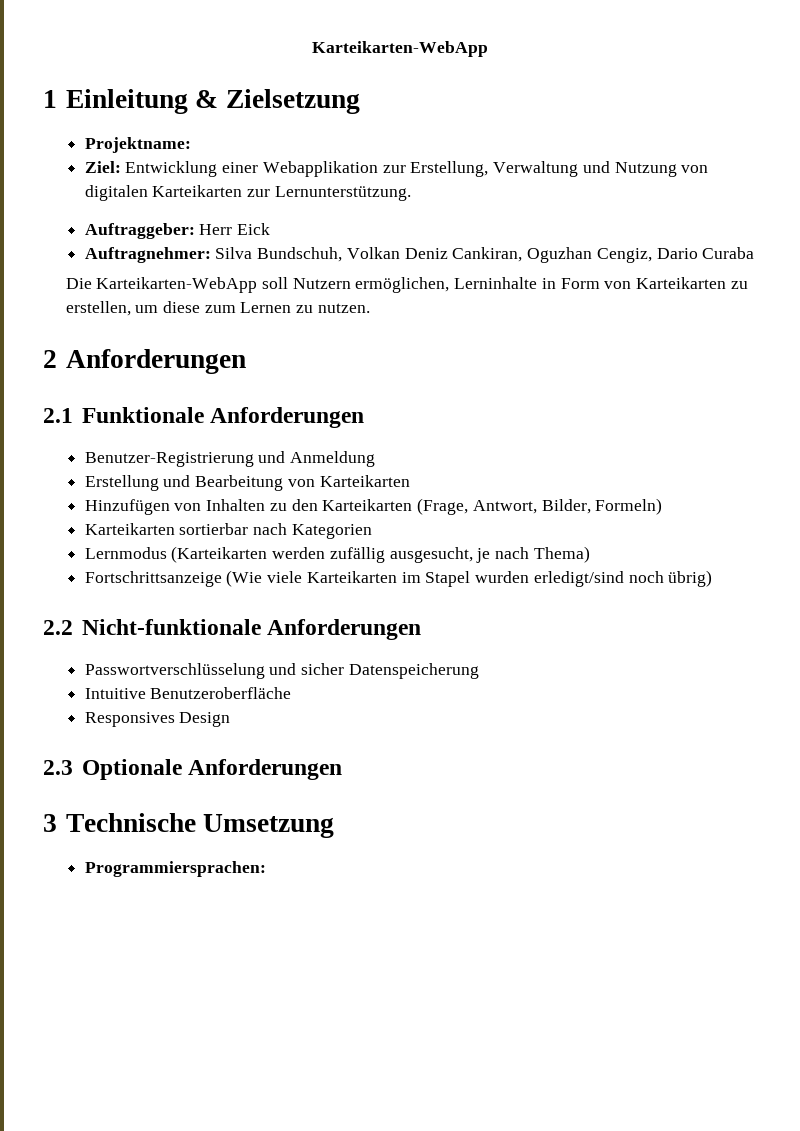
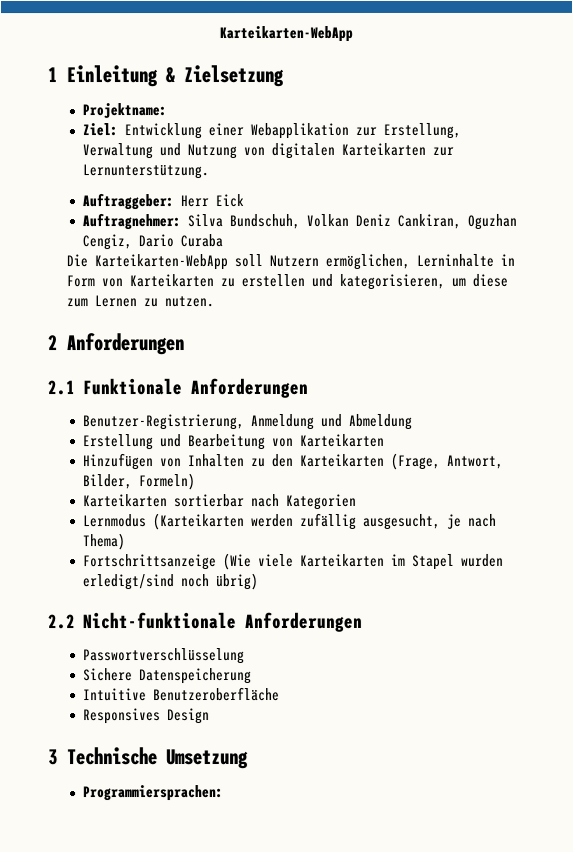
[65,301,131,316] erstellen, -> [240,273,445,290] erstellen und kategorisieren,
[84,451,376,467] Benutzer-Registrierung und Anmeldung -> [82,413,414,431] Benutzer-Registrierung, Anmeldung und Abmeldung
[269,663,345,675] und sicher -> [83,668,134,682] // Sichere
[43,759,343,780] // 2.3 Optionale Anforderungen -> (211, 716) none

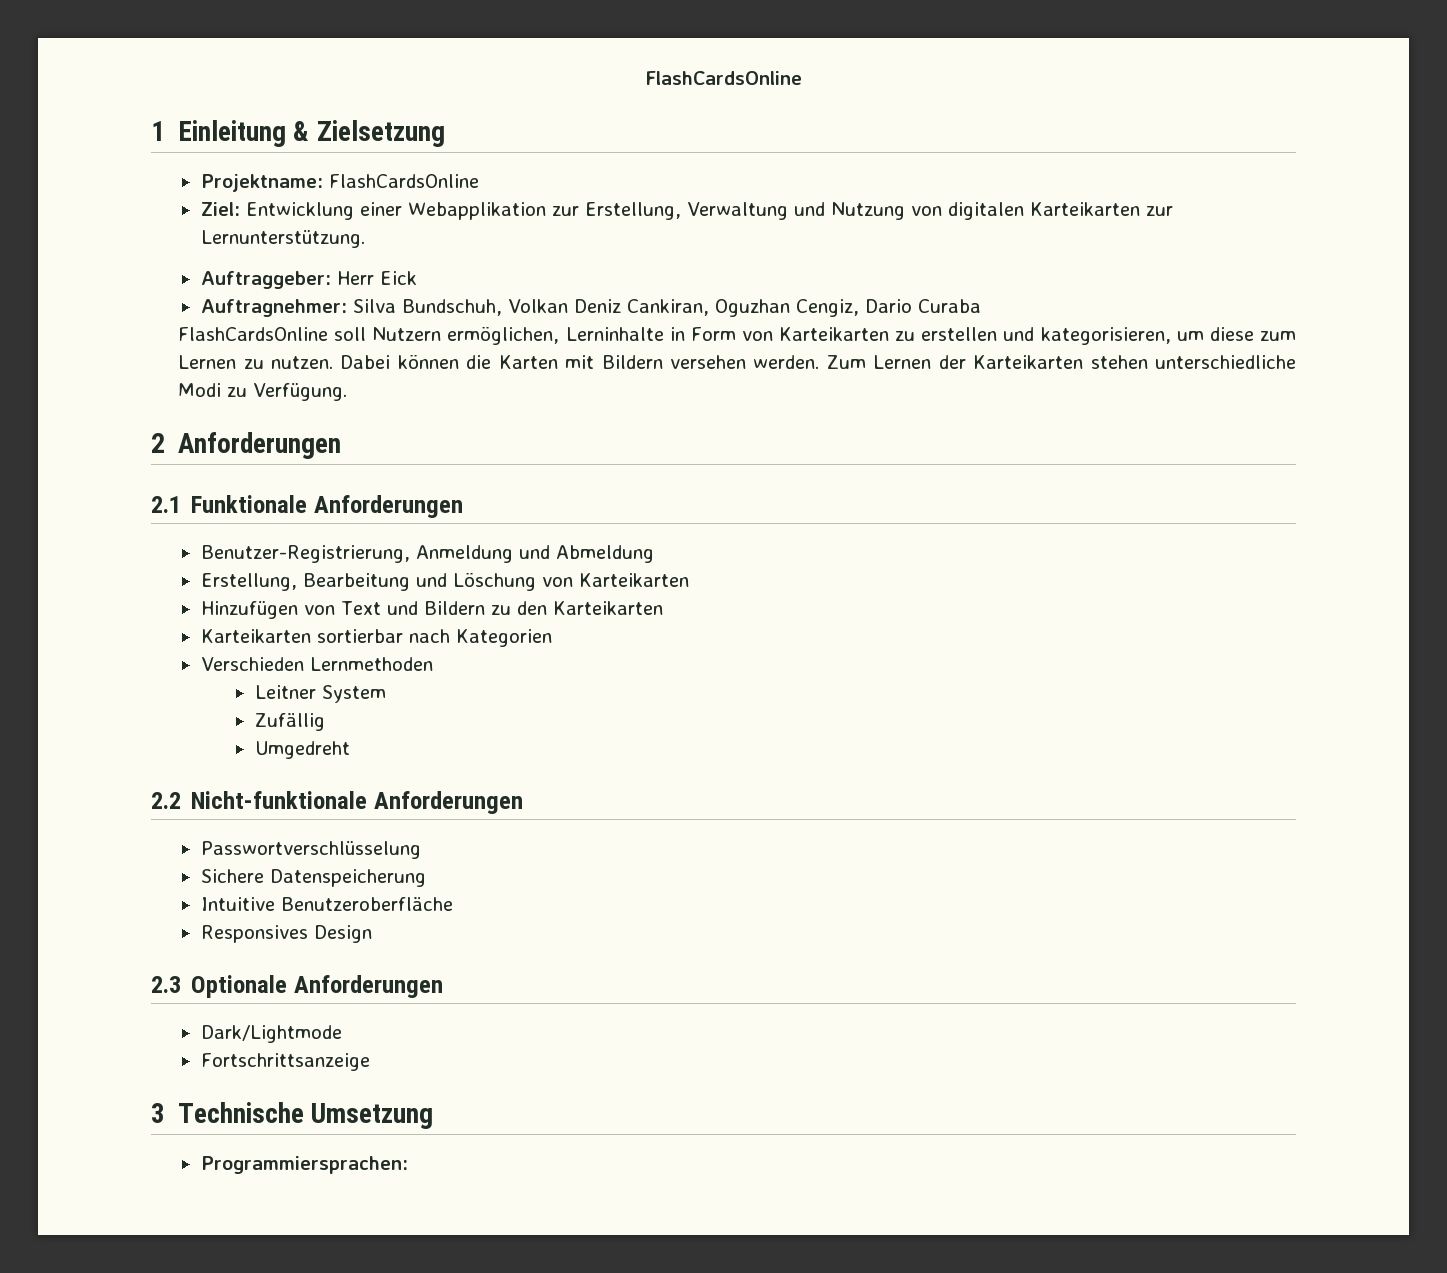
[219,25,353,43] Karteikarten-WebApp -> [645,71,802,85] FlashCardsOnline
(168, 111) none -> [328,174,479,188] FlashCardsOnline
[65,254,228,271] Die Karteikarten-WebApp -> [178,327,329,341] FlashCardsOnline
(214, 302) none -> [340,354,1296,369] [178,383,348,401] Dabei können die Karten mit Bildern versehen werden. Zum Lernen der Karteikarten stehen unterschiedliche Modi zu Verfügung.
[83,434,267,451] Erstellung und Bearbeitung -> [200,572,536,591] Erstellung, Bearbeitung und Löschung
[188,454,246,468] Inhalten -> [340,601,485,615] Text und Bildern
[391,452,505,470] [83,473,197,491] (Frage, Antwort, Bilder, Formeln) -> (663, 608) none
[83,512,498,531] [83,533,127,551] [83,553,505,571] [83,573,260,591] Lernmodus (Karteikarten werden zufällig ausgesucht, je nach Thema) // Fortschrittsanzeige (Wie viele Karteikarten im Stapel wurden erledigt/sind noch übrig) -> [200,657,433,671] [254,685,386,703] [254,713,325,731] [254,741,350,759] Verschieden Lernmethoden // Leitner System // Zufällig // Umgedreht
(211, 716) none -> [151,975,443,998] [200,1025,342,1043] [200,1053,370,1071] // 2.3 Optionale Anforderungen // Dark/Lightmode // Fortschrittsanzeige

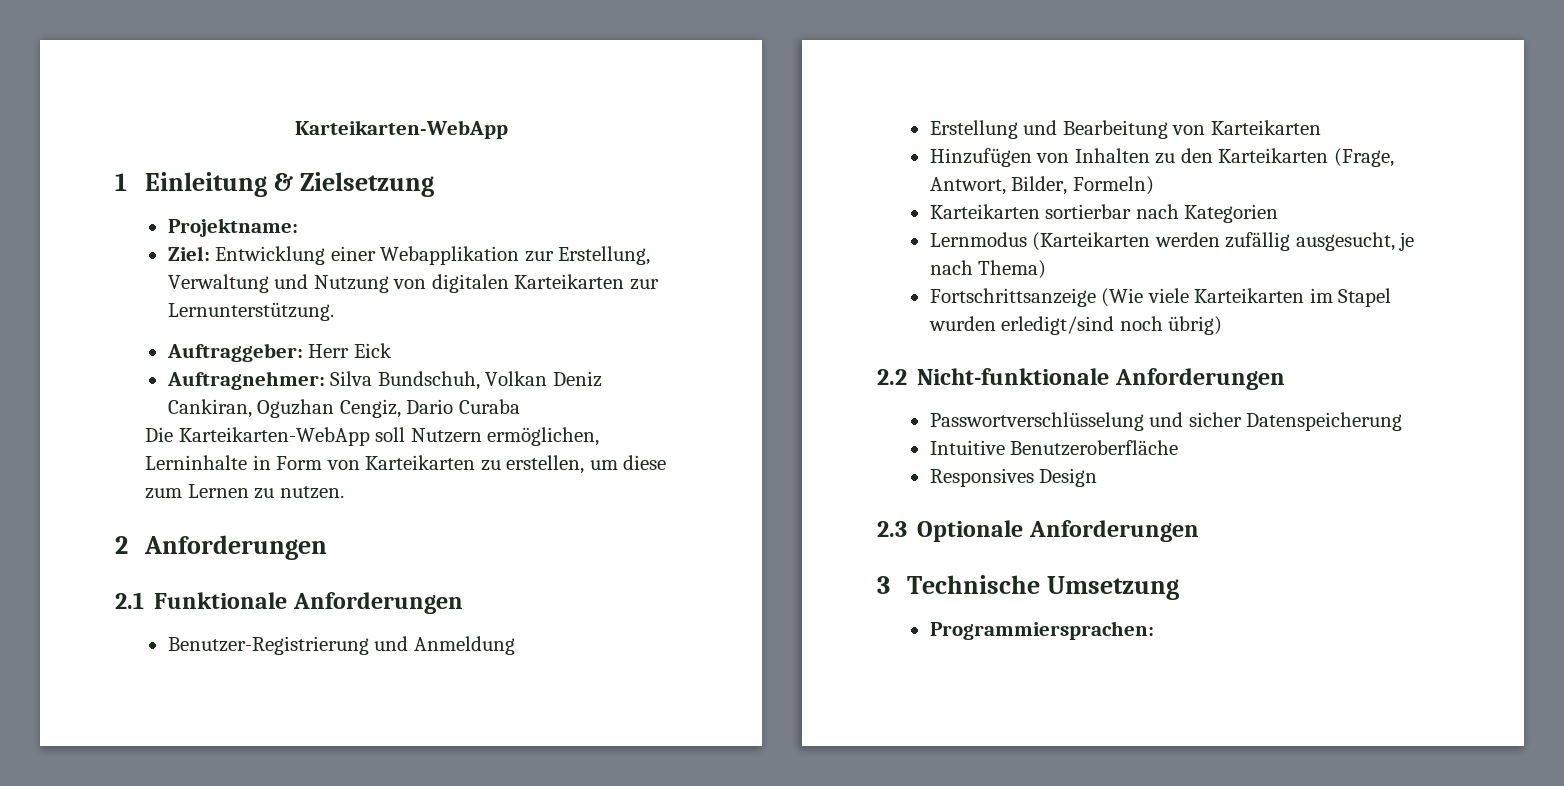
[645,71,802,85] FlashCardsOnline -> [294,120,508,139] Karteikarten-WebApp
[328,174,479,188] FlashCardsOnline -> (298, 227) none
[178,327,329,341] FlashCardsOnline -> [145,427,370,446] Die Karteikarten-WebApp
[921,327,1171,345] erstellen und kategorisieren, -> [506,455,585,474] erstellen,
[340,354,1296,369] [178,383,348,401] Dabei können die Karten mit Bildern versehen werden. Zum Lernen der Karteikarten stehen unterschiedliche Modi zu Verfügung. -> (344, 492) none
[200,545,410,563] Benutzer-Registrierung, -> [167,636,409,655] Benutzer-Registrierung und
[518,545,654,563] [200,572,536,591] und Abmeldung // Erstellung, Bearbeitung und Löschung -> [929,120,1168,139] // Erstellung und Bearbeitung
[340,601,485,615] Text und Bildern -> [1074,148,1150,163] Inhalten
(663, 608) none -> [1333,148,1394,167] [929,176,1154,195] (Frage, Antwort, Bilder, Formeln)
[200,657,433,671] [254,685,386,703] [254,713,325,731] [254,741,350,759] Verschieden Lernmethoden // Leitner System // Zufällig // Umgedreht -> [929,232,1415,251] [929,260,1047,279] [929,288,1392,307] [928,316,1223,335] Lernmodus (Karteikarten werden zufällig ausgesucht, je nach Thema) // Fortschrittsanzeige (Wie viele Karteikarten im Stapel wurden erledigt/sind noch übrig)
[200,869,264,883] // Sichere -> [1149,412,1242,427] und sicher
[200,1025,342,1043] [200,1053,370,1071] // Dark/Lightmode // Fortschrittsanzeige -> (1199, 531) none

